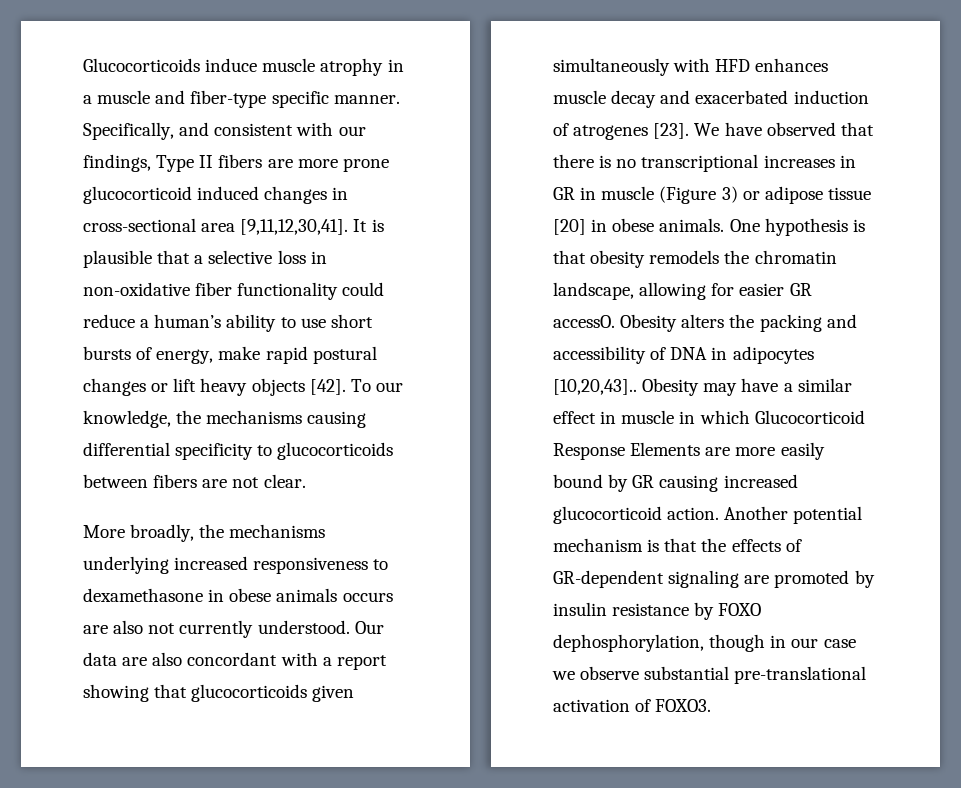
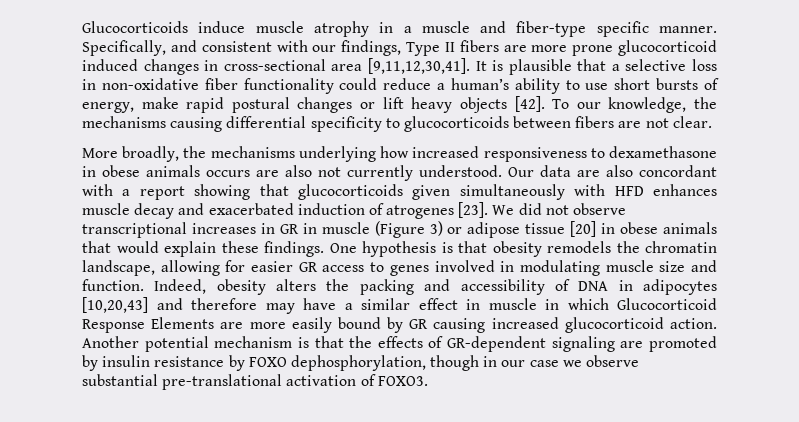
(169, 565) none -> [380,146,410,158] how
[724,122,874,136] [553,154,637,168] have observed that there is no -> [518,203,627,215] did not observe
[659,218,725,232] animals. -> [663,222,718,234] [82,241,324,257] animals that would explain these findings.
[553,314,678,332] accessO. Obesity -> [322,260,718,276] [82,279,266,295] access to genes involved in modulating muscle size and function. Indeed, obesity
[553,378,700,396] [10,20,43].. Obesity -> [82,297,257,313] [10,20,43] and therefore

